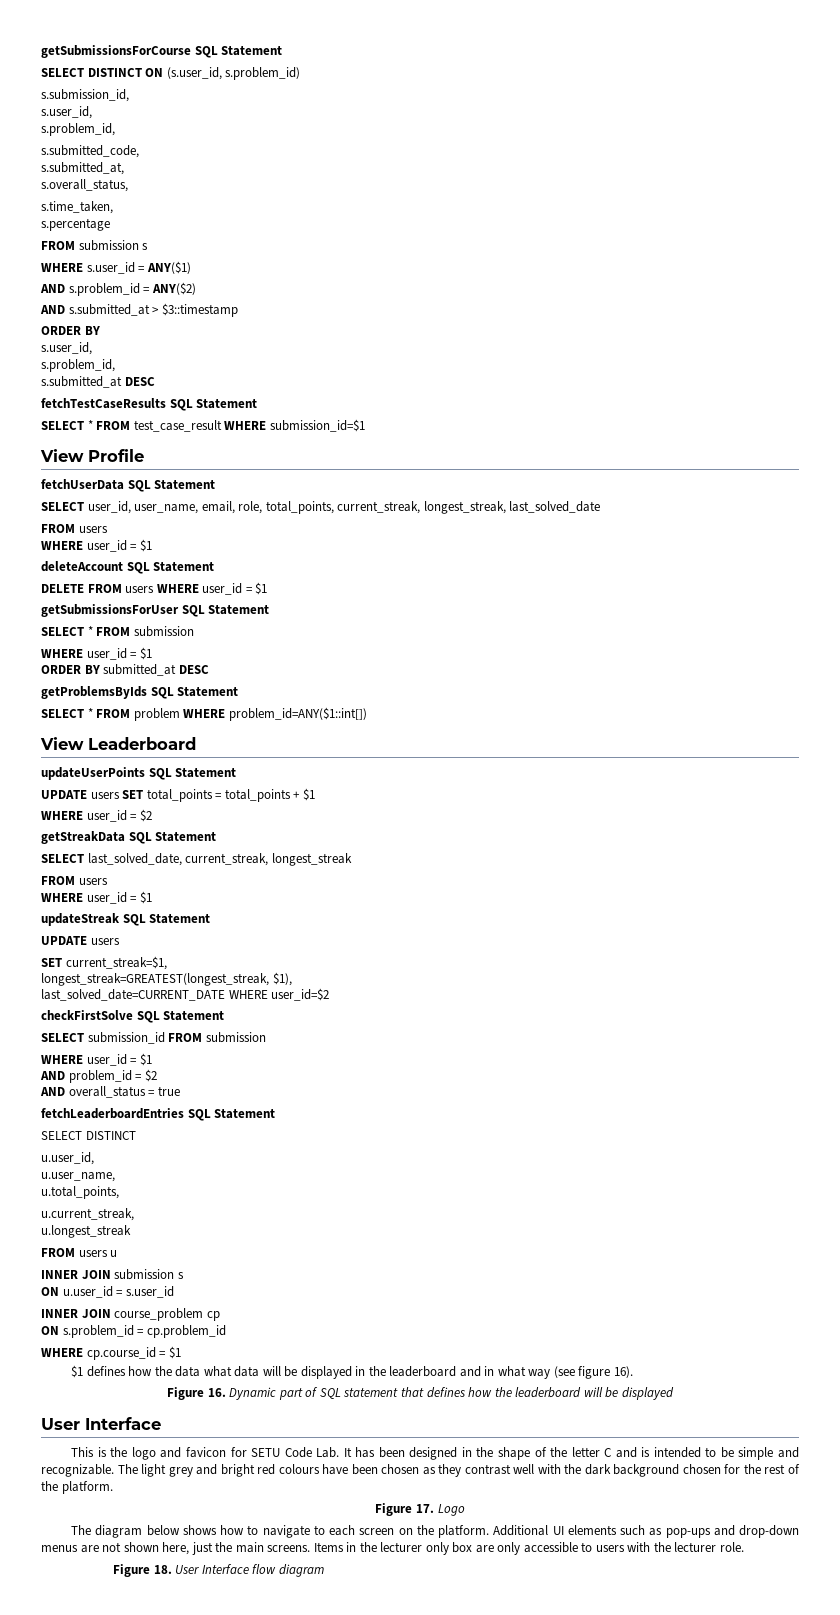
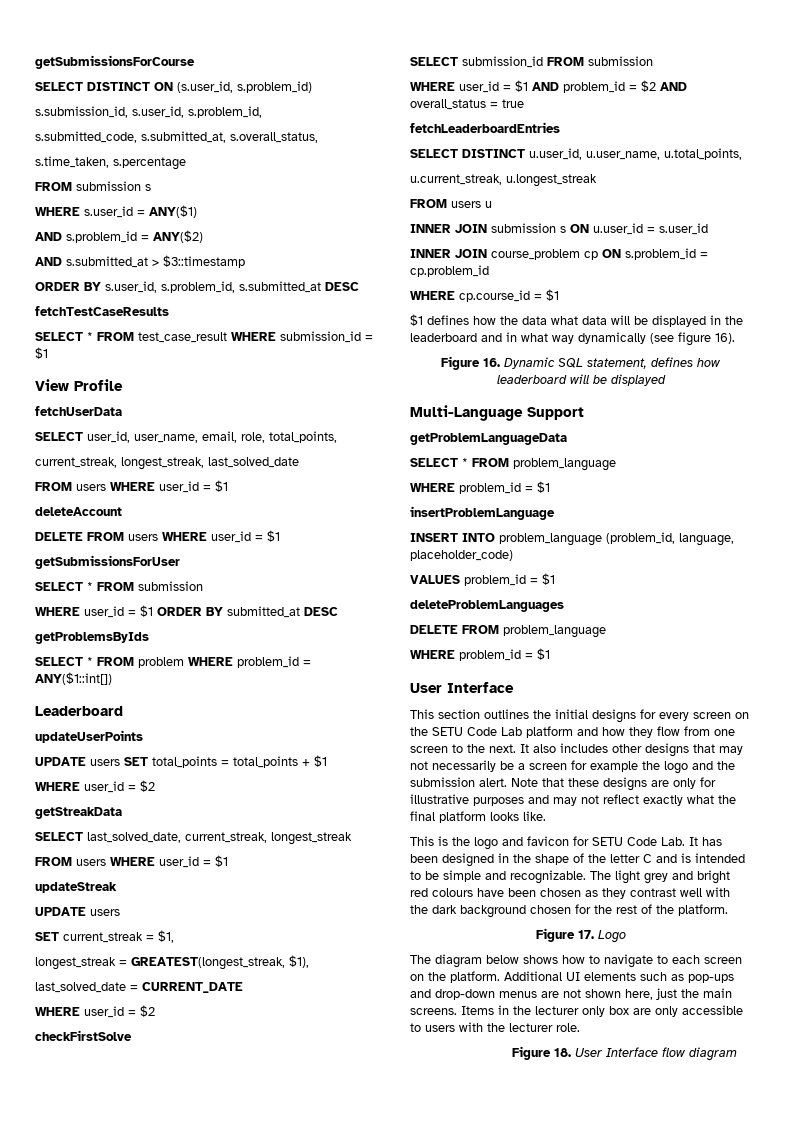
[194,46,283,58] SQL Statement -> (195, 62) none
[41,106,92,119] // s.user_id, // -> [132,106,184,118] s.user_id,
(139, 151) // -> (137, 137) none
(124, 168) // -> (226, 137) none
(113, 207) // -> (109, 162) none
[41,342,92,355] [41,359,115,372] // s.user_id, // s.problem_id, // -> [105,281,235,293] s.user_id, s.problem_id,
[169,399,258,411] SQL Statement -> (169, 311) none
[269,419,365,432] submission_id=$1 -> [280,331,373,343] [35,347,48,359] submission_id = $1
[127,480,216,492] SQL Statement -> (122, 411) none
(334, 507) none -> (337, 437) //
(108, 529) // -> (106, 487) none
[126,562,215,574] SQL Statement -> (122, 511) none
[181,605,270,617] SQL Statement -> (180, 562) none
(152, 653) // -> (153, 611) none
[150,687,239,699] SQL Statement -> (149, 638) none
[228,707,367,721] [40,737,84,750] problem_id=ANY($1::int[]) // View -> [237,656,311,668] [35,672,112,685] problem_id = ANY($1::int[]) //
[148,768,237,780] SQL Statement -> (143, 736) none
[128,832,217,844] SQL Statement -> (122, 813) none
(108, 881) // -> (106, 862) none
[122,914,211,926] SQL Statement -> (117, 887) none
[65,956,167,970] [41,972,292,986] [41,988,330,1001] current_streak=$1, // longest_streak=GREATEST(longest_streak, $1), // last_solved_date=CURRENT_DATE WHERE user_id=$2 -> [63,930,174,943] [35,955,309,970] [35,982,243,993] [35,1005,155,1018] current_streak = $1, // longest_streak = GREATEST(longest_streak, $1), // last_solved_date = CURRENT_DATE // WHERE user_id = $2
[136,1011,225,1023] SQL Statement -> (132, 1035) none
(152, 1059) // -> (528, 86) none
(157, 1075) // -> (656, 86) none
[187,1109,276,1121] [41,1131,136,1140] SQL Statement // SELECT DISTINCT // -> [410,149,525,158] // SELECT DISTINCT
(94, 1158) // -> (582, 154) none
(115, 1177) // -> (660, 155) none
(134, 1214) // -> (502, 179) none
(184, 1275) // -> (566, 229) none
(220, 1316) // -> (598, 255) none
(551, 1374) none -> [578,332,646,344] dynamically
[278,1387,512,1400] part of SQL statement that defines how the -> [558,357,721,369] SQL statement, defines how
[41,1417,161,1430] User Interface -> [410,405,584,421] [410,433,567,445] [410,458,616,471] [410,481,550,494] [410,506,555,520] [410,532,734,546] [410,550,513,561] [410,573,555,586] [410,600,564,612] [410,625,606,638] [410,648,550,661] [410,682,514,693] [410,709,749,723] [410,726,735,738] [410,743,743,757] [410,760,735,774] [410,777,716,791] [410,794,736,806] [410,811,546,823] Multi-Language Support // getProblemLanguageData // SELECT * FROM problem_language // WHERE problem_id = $1 // insertProblemLanguage // INSERT INTO problem_language (problem_id, language, placeholder_code) // VALUES problem_id = $1 // deleteProblemLanguages // DELETE FROM problem_language // WHERE problem_id = $1 // User Interface // This section outlines the initial designs for every screen on the SETU Code Lab platform and how they flow from one screen to the next. It also includes other designs that may not necessarily be a screen for example the logo and the submission alert. Note that these designs are only for illustrative purposes and may not reflect exactly what the final platform looks like.

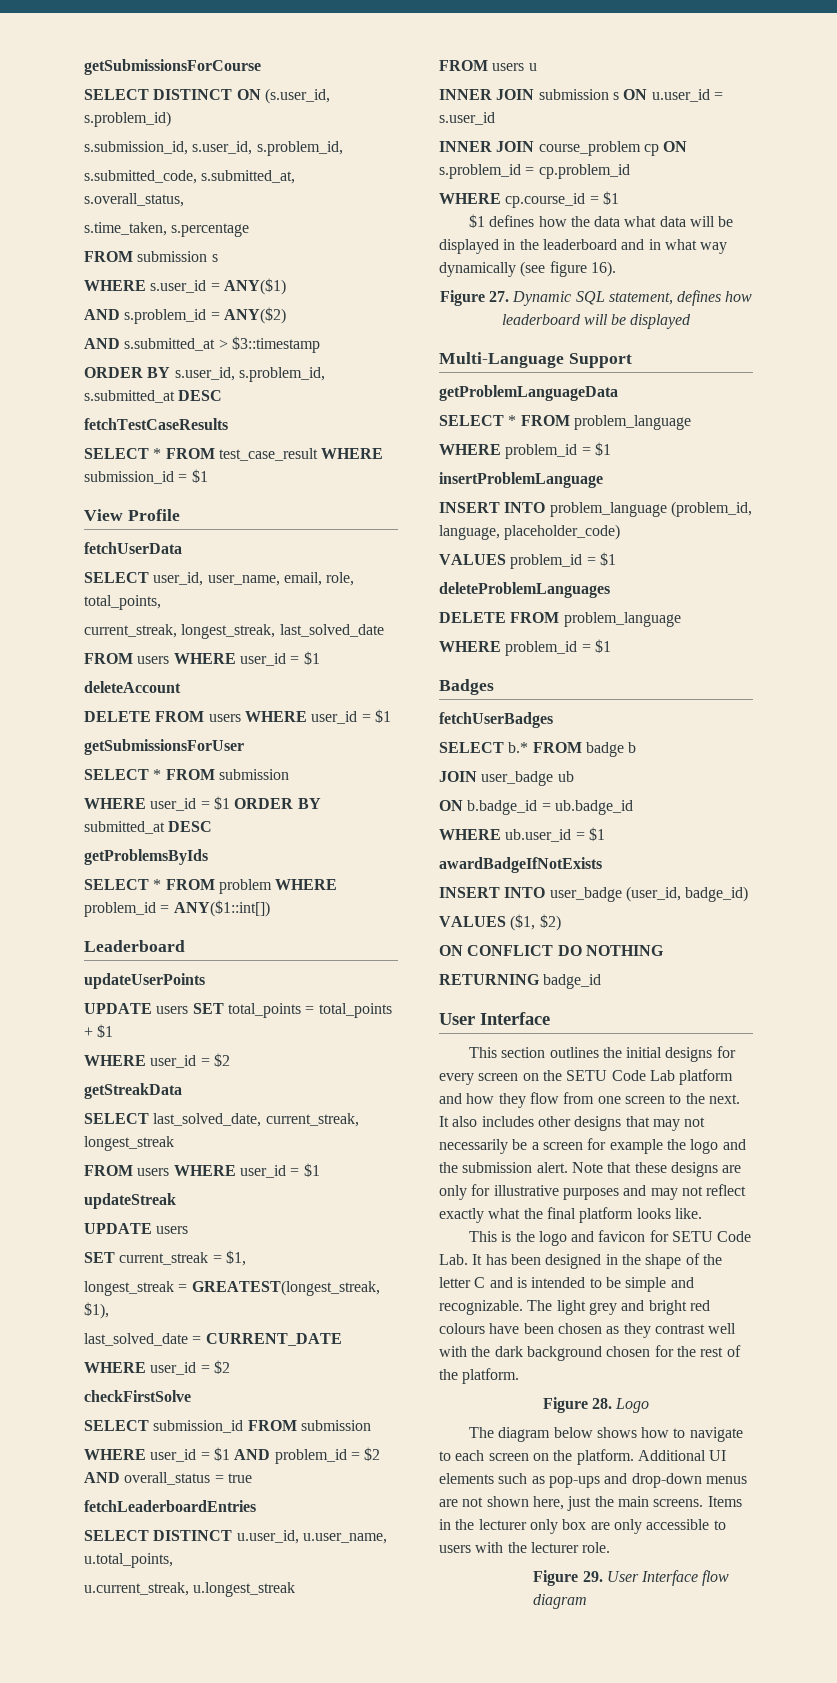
[483,358,500,367] 16. -> [488,291,509,302] 27.
(550, 654) none -> [439,679,494,695] [439,712,553,728] [439,742,637,757] [439,771,574,786] [439,800,633,815] [439,827,605,842] [439,857,602,873] [439,886,749,902] [439,914,561,931] [439,945,664,956] [439,974,602,989] // Badges // fetchUserBadges // SELECT b.* FROM badge b // JOIN user_badge ub // ON b.badge_id = ub.badge_id // WHERE ub.user_id = $1 // awardBadgeIfNotExists // INSERT INTO user_badge (user_id, badge_id) // VALUES ($1, $2) // ON CONFLICT DO NOTHING // RETURNING badge_id
[577,930,594,939] 17. -> [592,1398,612,1409] 28.
[554,1048,572,1057] 18. -> [582,1571,603,1582] 29.

